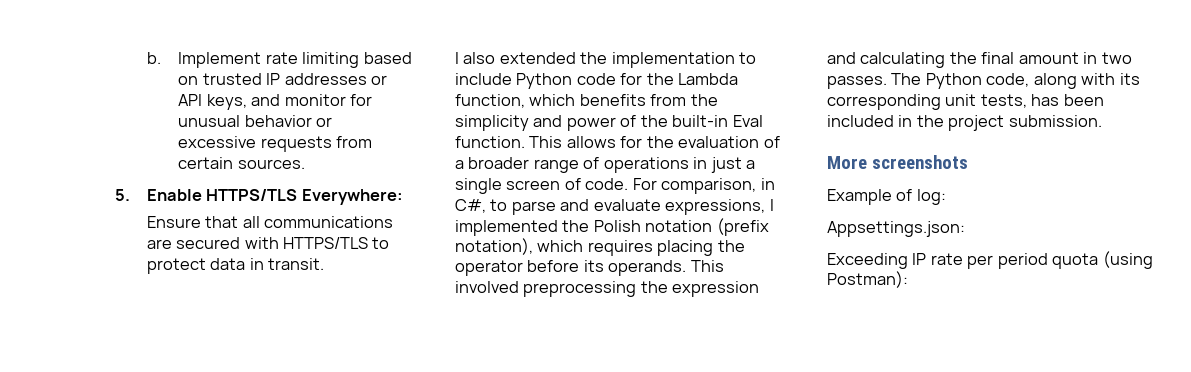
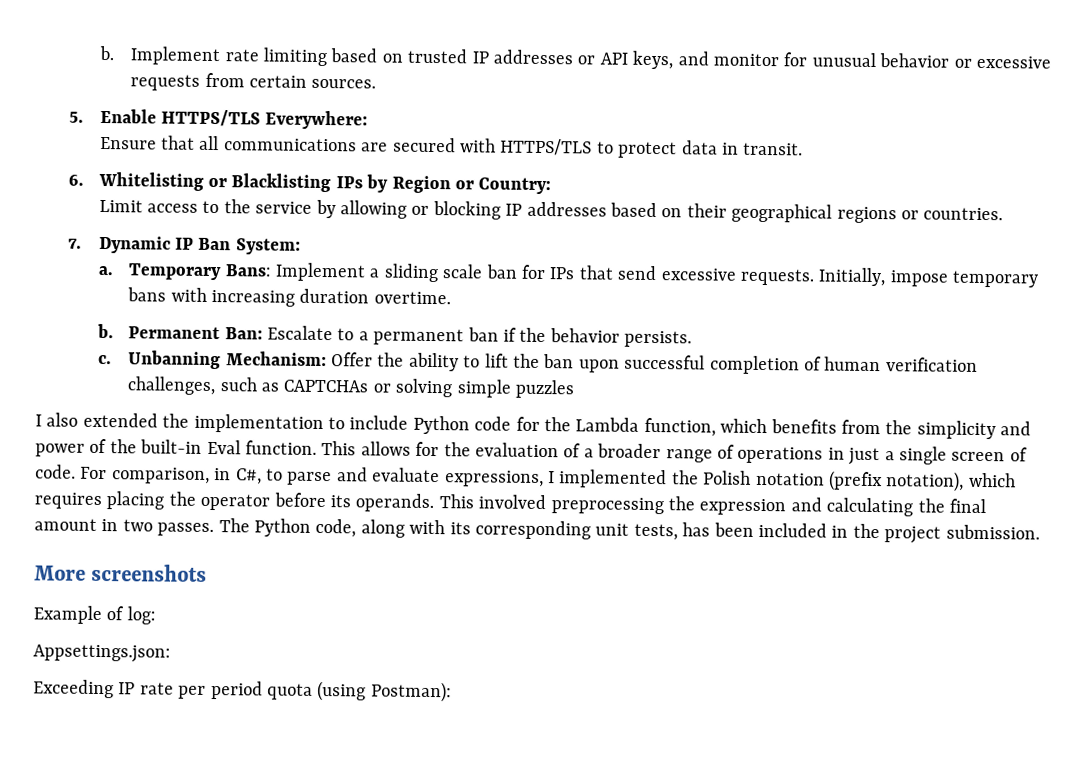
(324, 264) none -> [67,171,552,195] [98,199,1004,224] [67,235,301,255] [97,262,1040,288] [127,287,451,307] [96,323,693,348] [97,350,978,375] [127,376,575,399] // 6. Whitelisting or Blacklisting IPs by Region or Country: // Limit access to the service by allowing or blocking IP addresses based on their geographical regions or countries. // 7. Dynamic IP Ban System: // a. Temporary Bans: Implement a sliding scale ban for IPs that send excessive requests. Initially, impose temporary bans with increasing duration overtime. // b. Permanent Ban: Escalate to a permanent ban if the behavior persists. // c. Unbanning Mechanism: Offer the ability to lift the ban upon successful completion of human verification challenges, such as CAPTCHAs or solving simple puzzles

